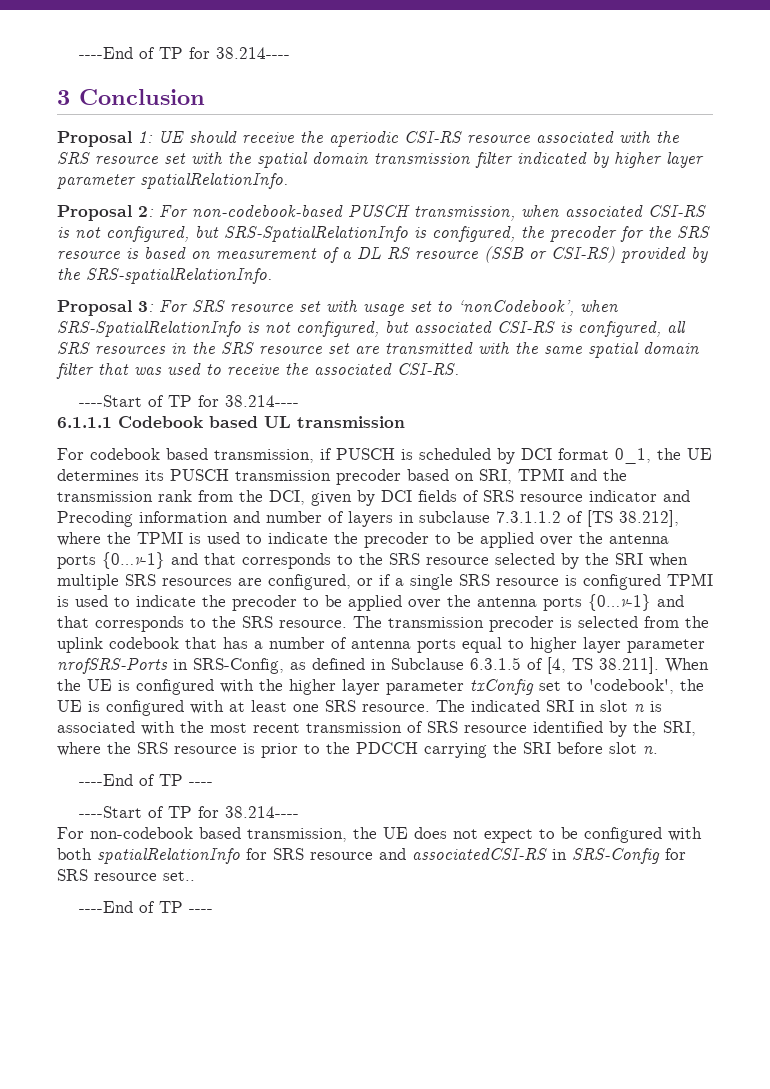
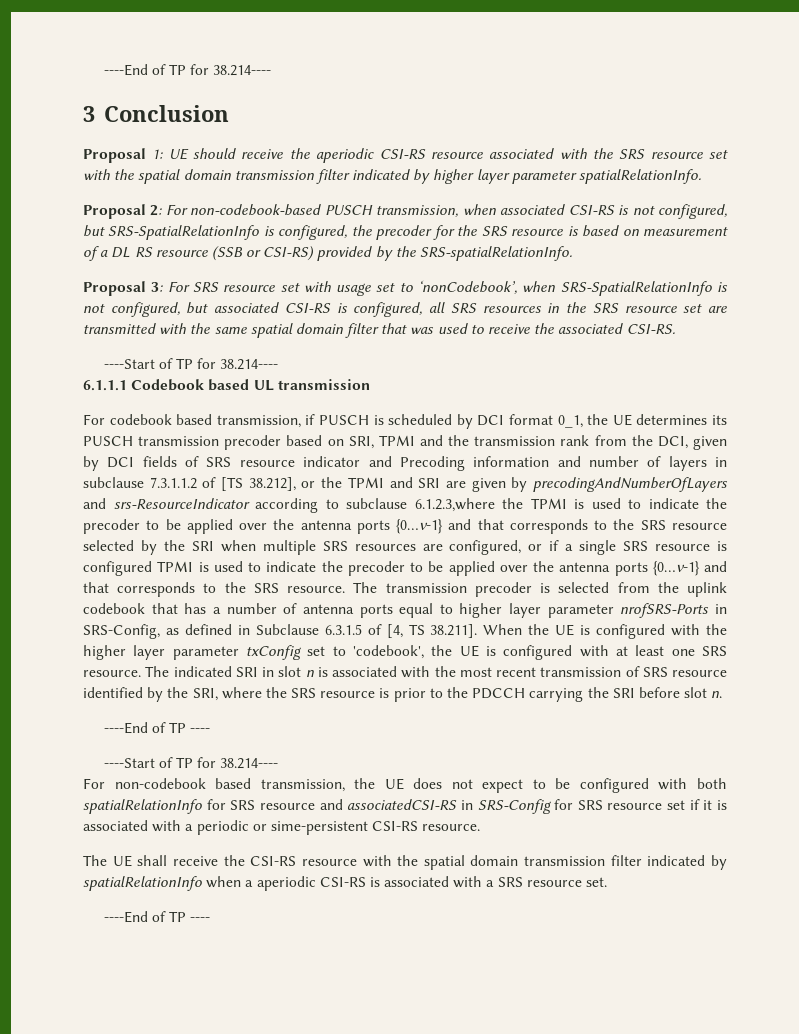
[57,532,101,546] where -> [301,477,728,492] [83,498,495,513] or the TPMI and SRI are given by precodingAndNumberOfLayers and srs-ResourceIndicator according to subclause 6.1.2.3,where
[163,871,195,881] set.. -> [667,799,727,810] [83,820,481,835] [83,855,727,870] [83,876,608,891] set if it is associated with a periodic or sime-persistent CSI-RS resource. // The UE shall receive the CSI-RS resource with the spatial domain transmission filter indicated by spatialRelationInfo when a aperiodic CSI-RS is associated with a SRS resource set.

